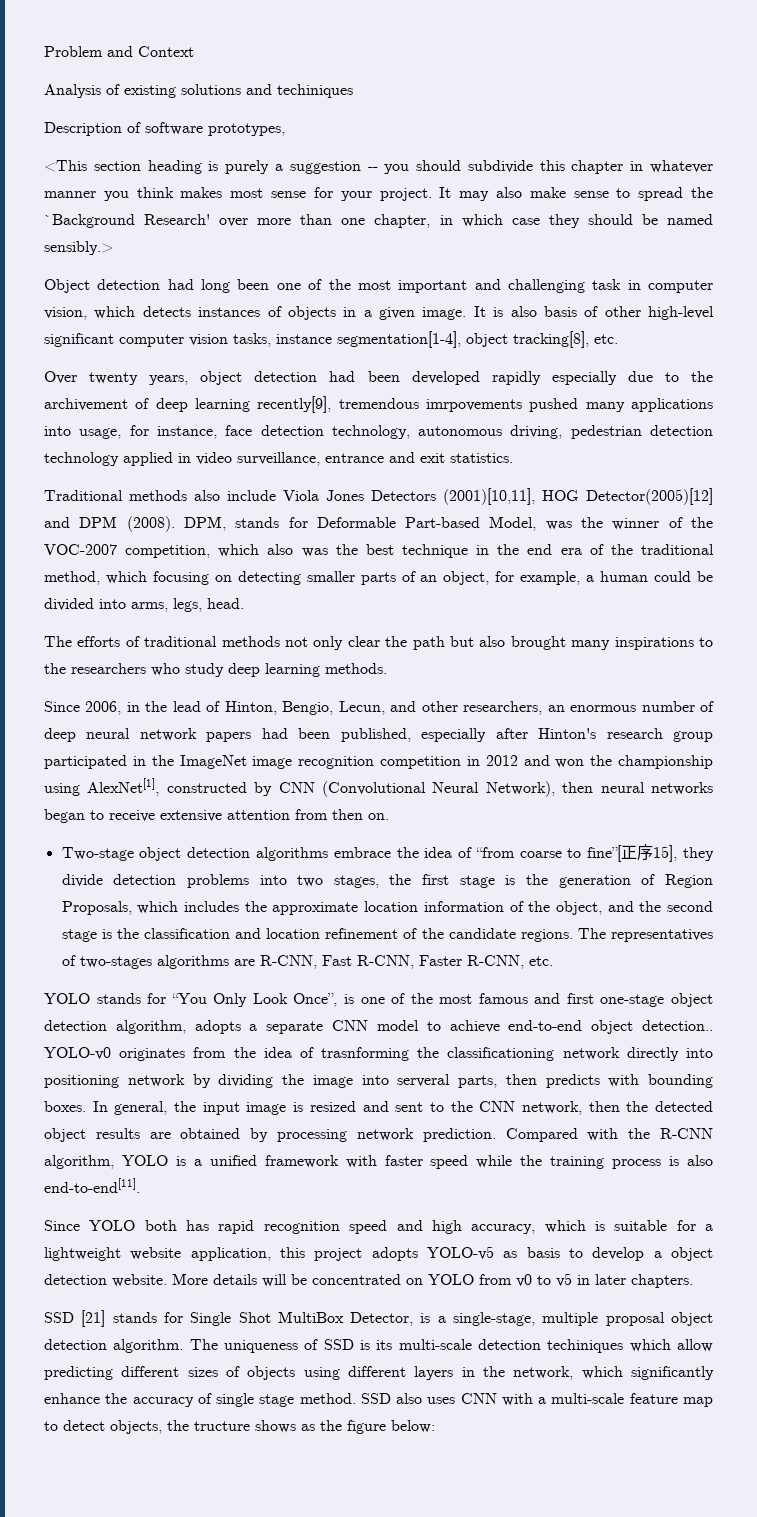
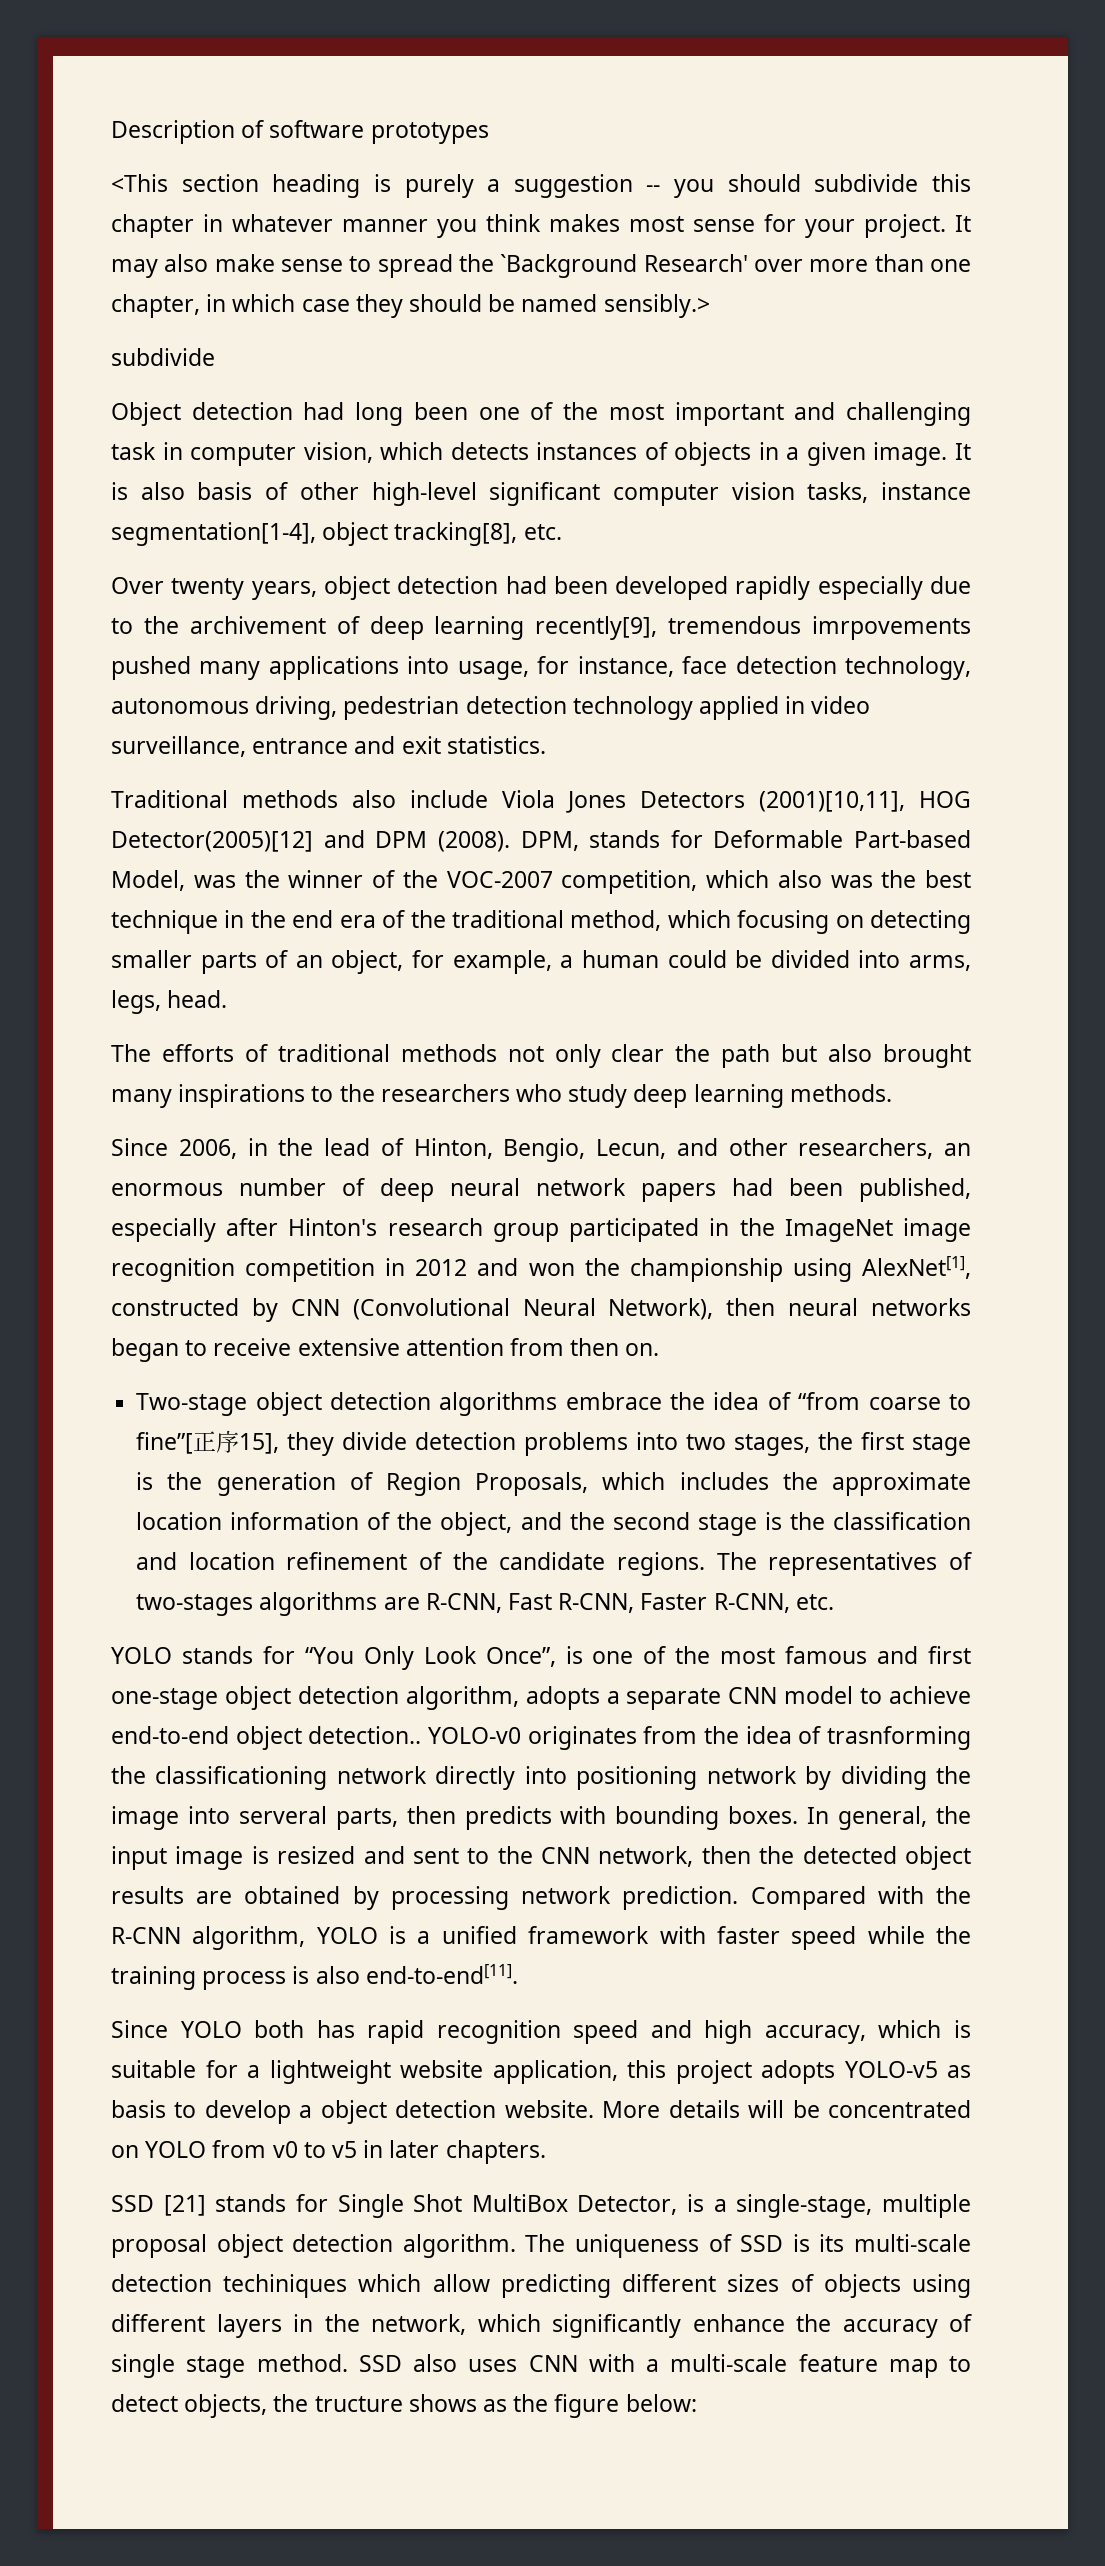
[44,46,194,57] [44,84,353,98] Problem and Context // Analysis of existing solutions and techiniques // -> (111, 132) none
[208,123,285,136] prototypes, -> [370,122,489,144] prototypes
(113, 248) none -> [111,348,215,366] // subdivide

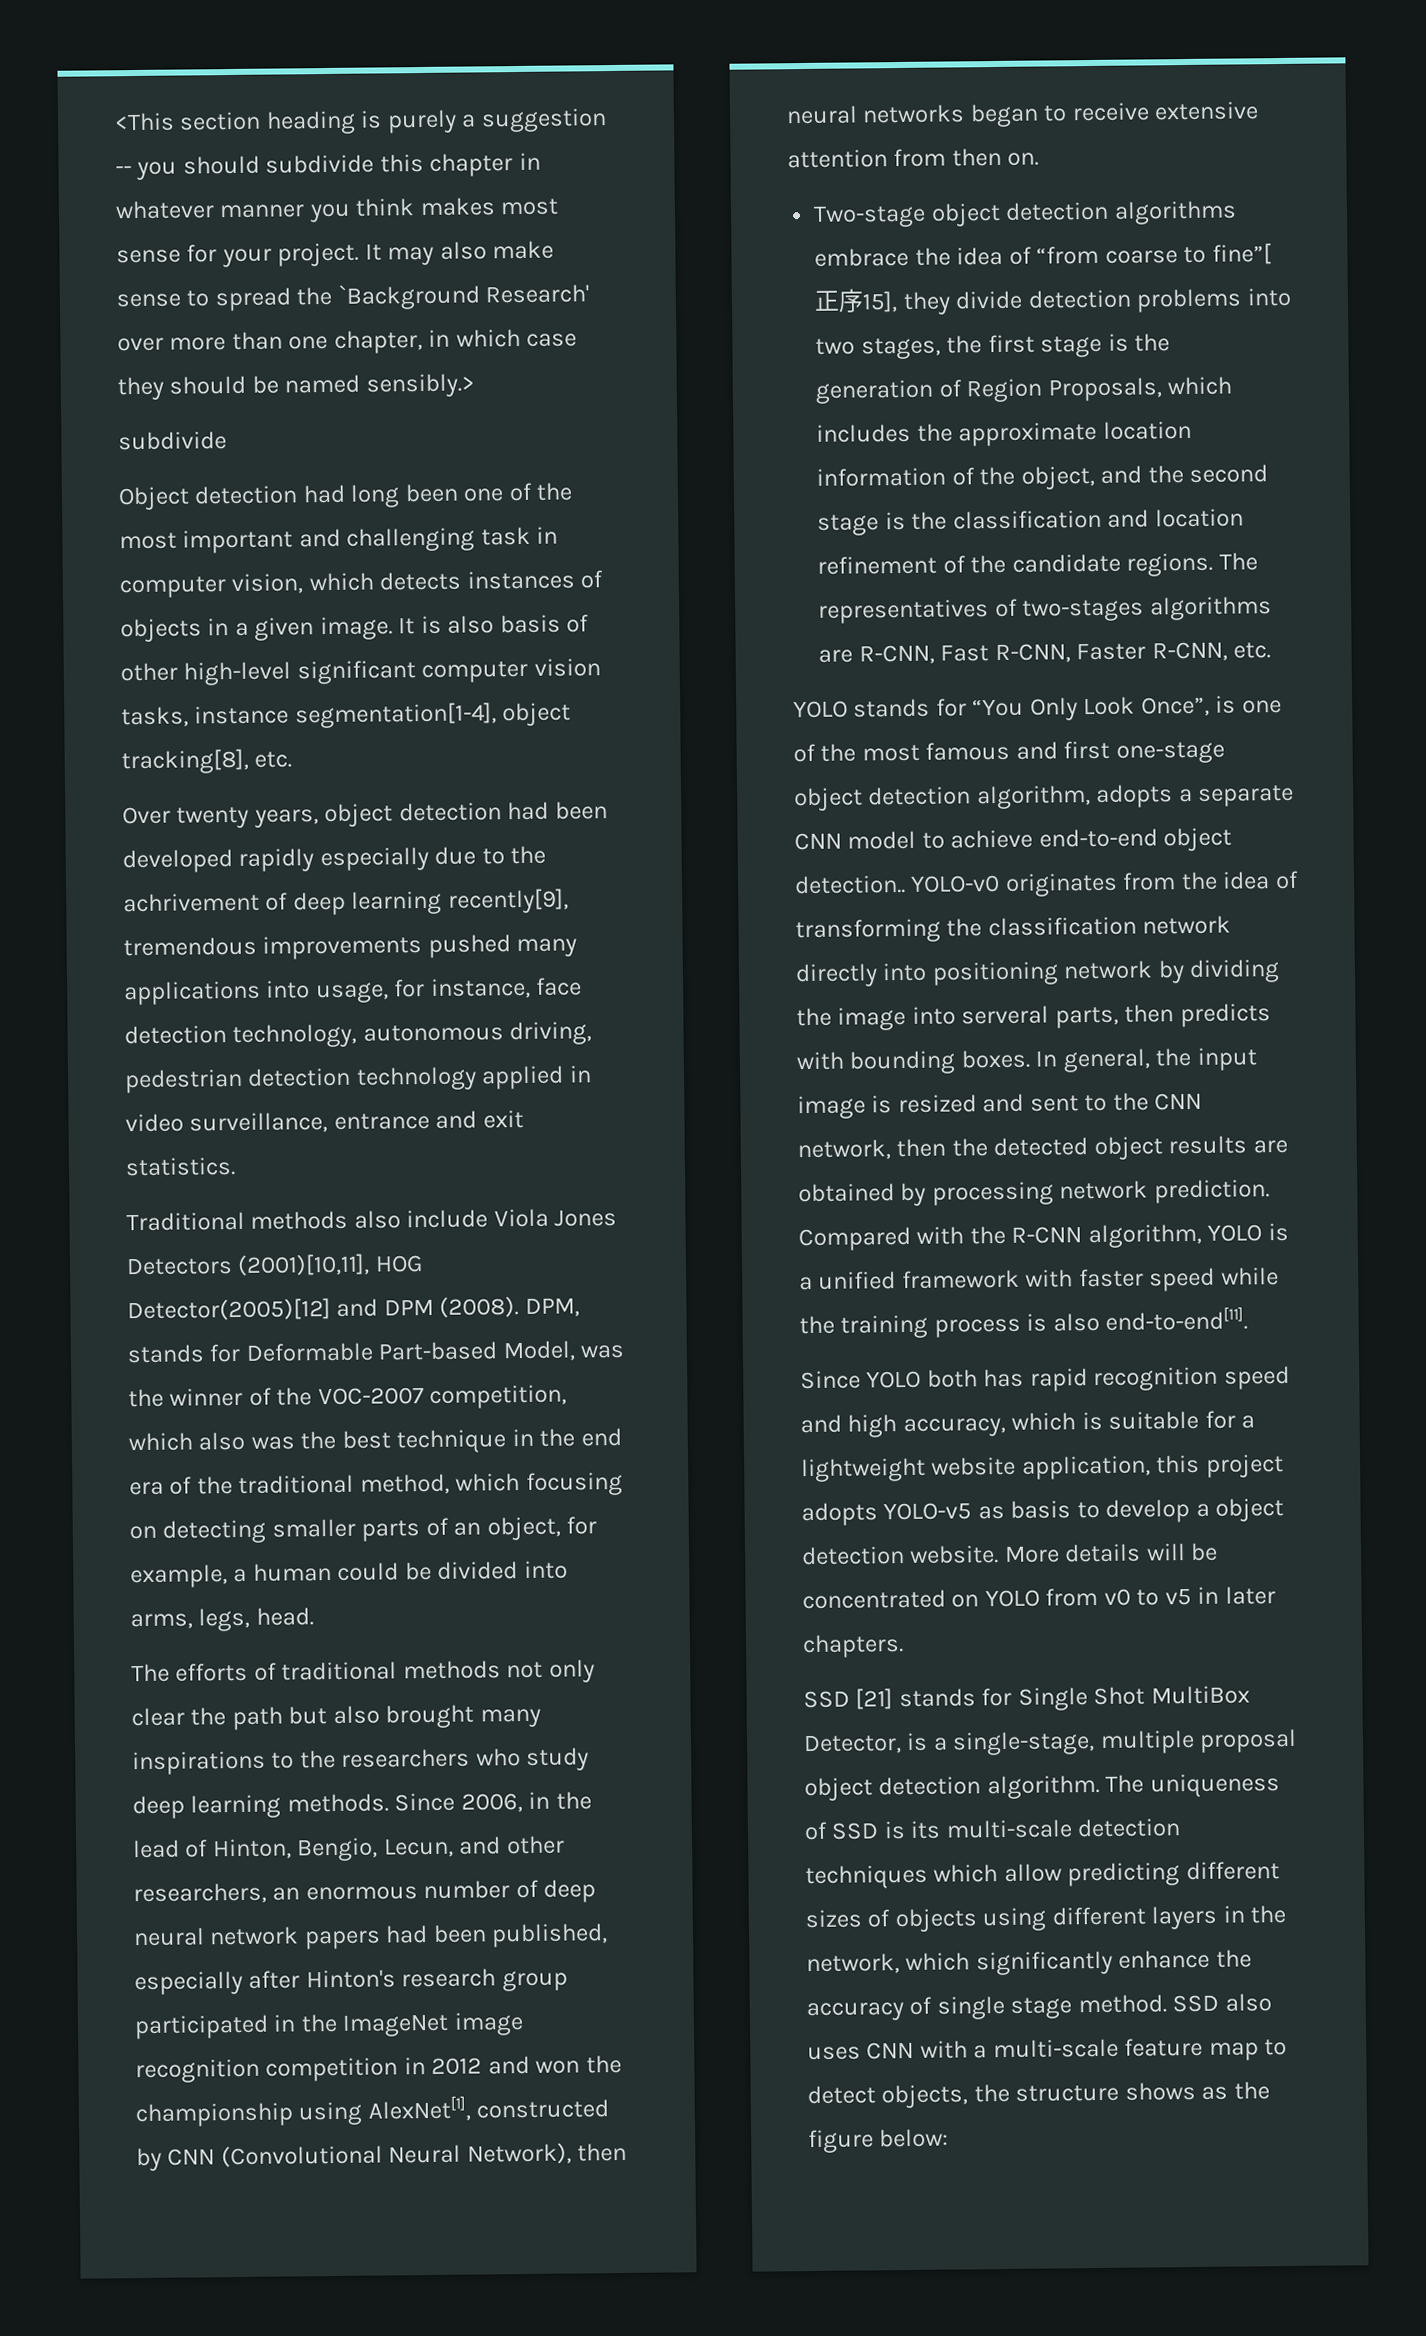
[111,120,489,144] Description of software prototypes // -> (114, 122) none
[189,616,326,634] archivement -> [123,892,260,913] achrivement
[812,616,971,640] imrpovements -> [262,935,423,960] improvements
(892, 1093) // -> (389, 1803) none
[826,1726,971,1750] [111,1766,328,1790] trasnforming the classificationing -> [795,916,1137,944] transforming the classification
[223,2274,348,2298] techiniques -> [805,1864,928,1890] techniques
[314,2396,403,2412] tructure -> [1015,2084,1120,2102] structure

